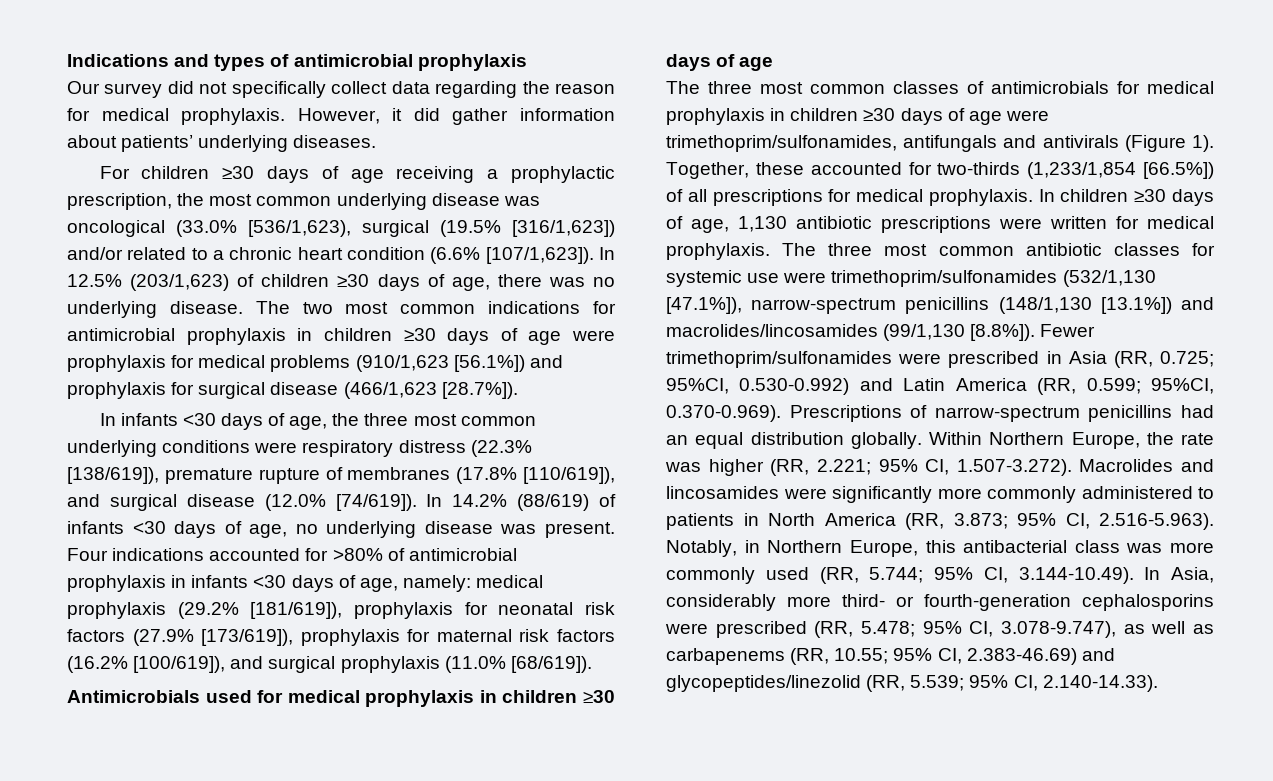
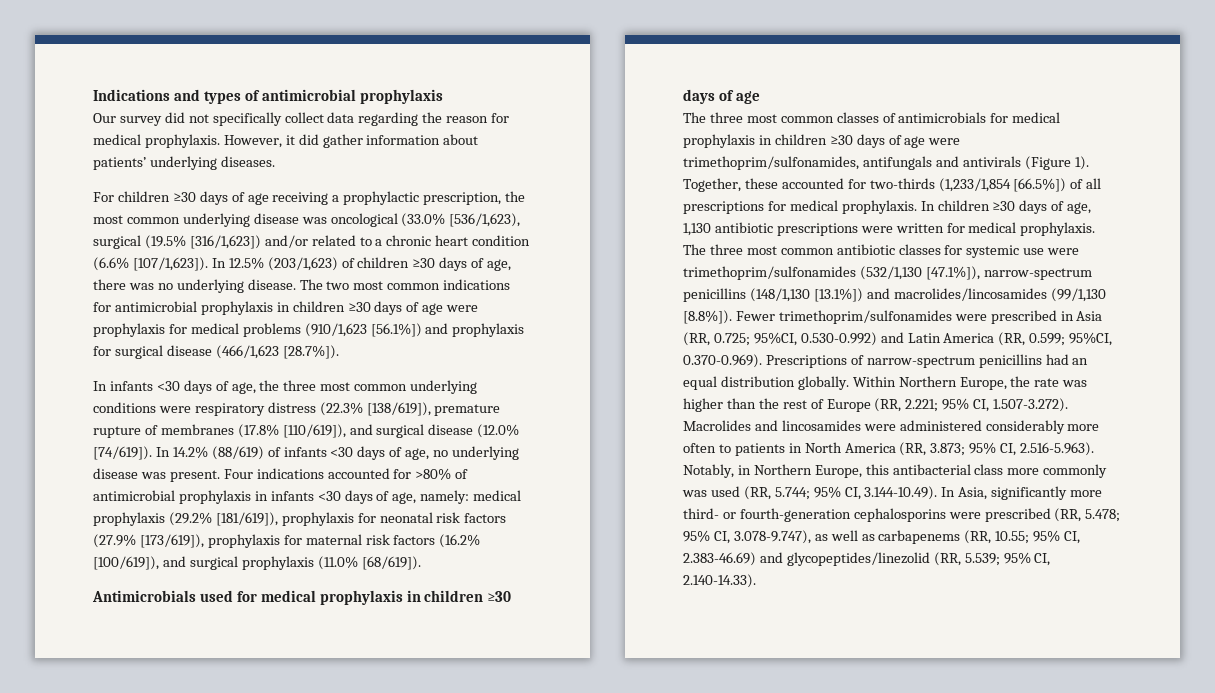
(764, 467) none -> [726,398,871,412] than the rest of Europe
[832,486,1193,503] significantly more commonly administered -> [899,420,1100,434] [683,443,716,453] administered considerably more often
[1126,542,1214,553] [666,567,755,584] was more commonly -> [1007,464,1108,478] [682,490,707,497] more commonly was
[666,594,776,611] considerably -> [991,486,1068,500] significantly

